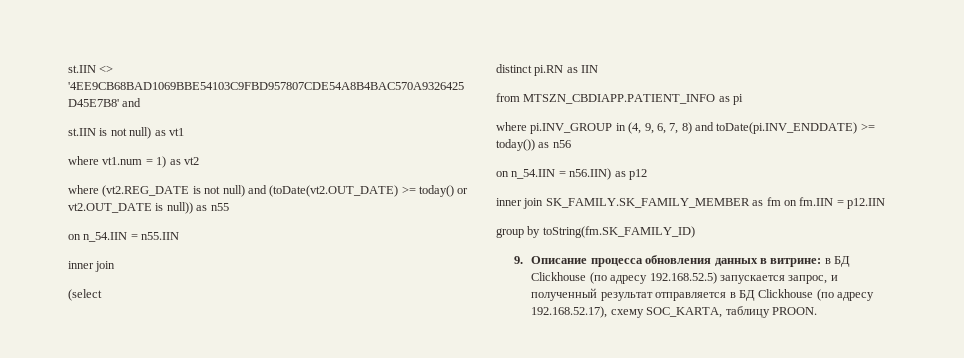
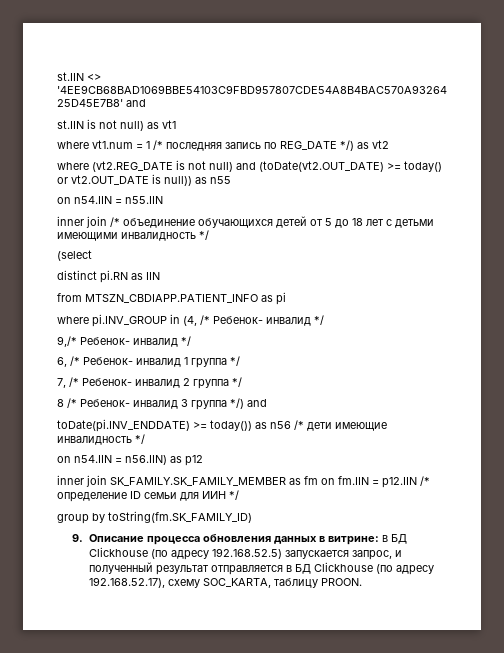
[156,156,167,168] 1) -> [146,140,354,151] 1 /* последняя запись по REG_DATE */)
[83,232,128,242] n_54.IIN -> [74,196,112,204] n54.IIN
(116, 266) none -> [110,216,434,228] [57,230,209,241] /* объединение обучающихся детей от 5 до 18 лет с детьми имеющими инвалидность */
[644,122,714,134] 9, 6, 7, 8) and -> [200,315,324,326] [57,336,191,347] [57,356,240,368] [57,377,242,389] [57,398,267,410] /* Ребенок- инвалид */ // 9,/* Ребенок- инвалид */ // 6, /* Ребенок- инвалид 1 группа */ // 7, /* Ребенок- инвалид 2 группа */ // 8 /* Ребенок- инвалид 3 группа */) and //
[496,169,556,179] // on n_54.IIN -> [294,420,387,431] [57,434,145,445] [57,455,112,463] /* дети имеющие инвалидность */ // on n54.IIN
(885, 203) none -> [420,476,430,486] [57,490,239,502] /* определение ID семьи для ИИН */

